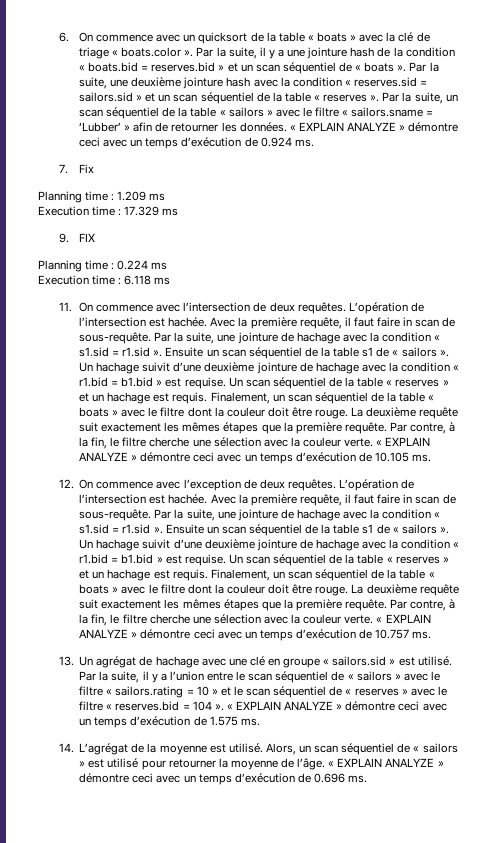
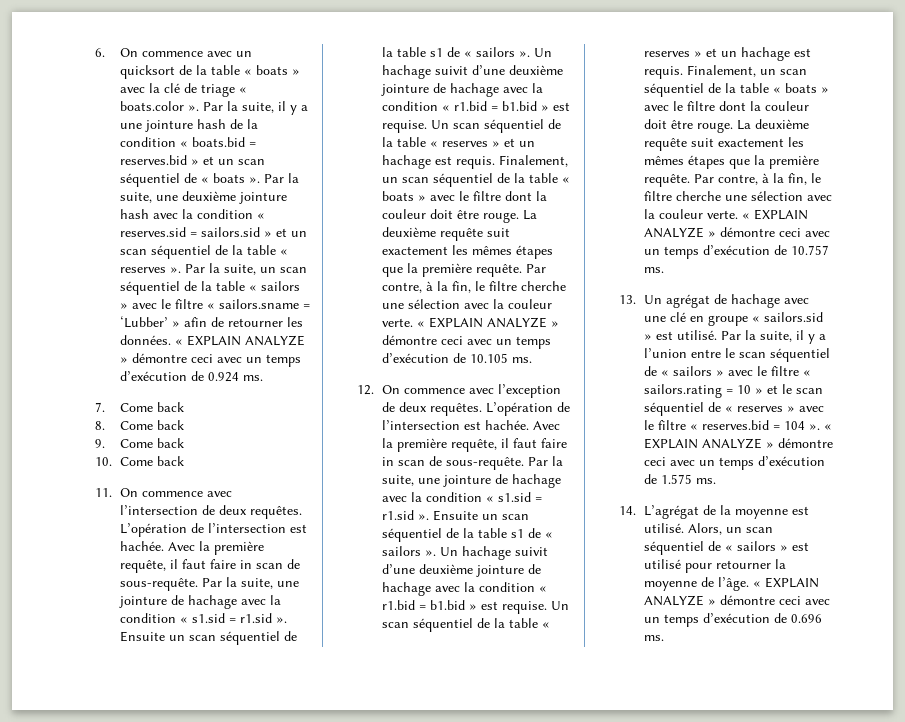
[79,164,95,173] [38,191,166,203] [38,206,179,216] [58,233,96,243] [38,260,168,272] [38,275,171,285] Fix // Planning time : 1.209 ms // Execution time : 17.329 ms // 9. FIX // Planning time : 0.224 ms // Execution time : 6.118 ms -> [119,402,184,412] [95,420,184,430] [95,438,184,448] [95,456,184,466] Come back // 8. Come back // 9. Come back // 10. Come back

